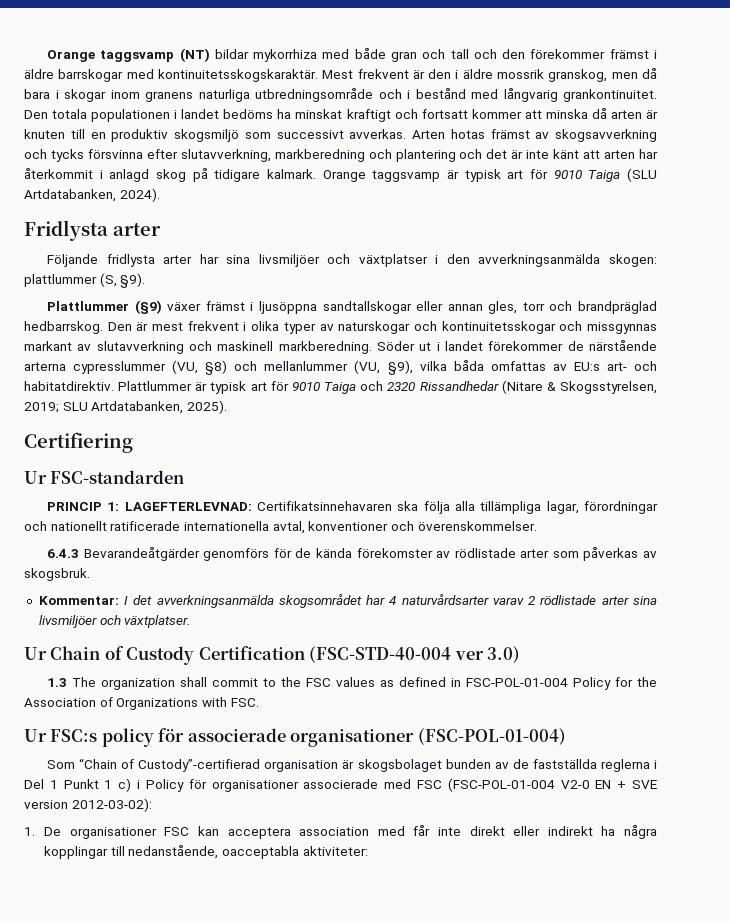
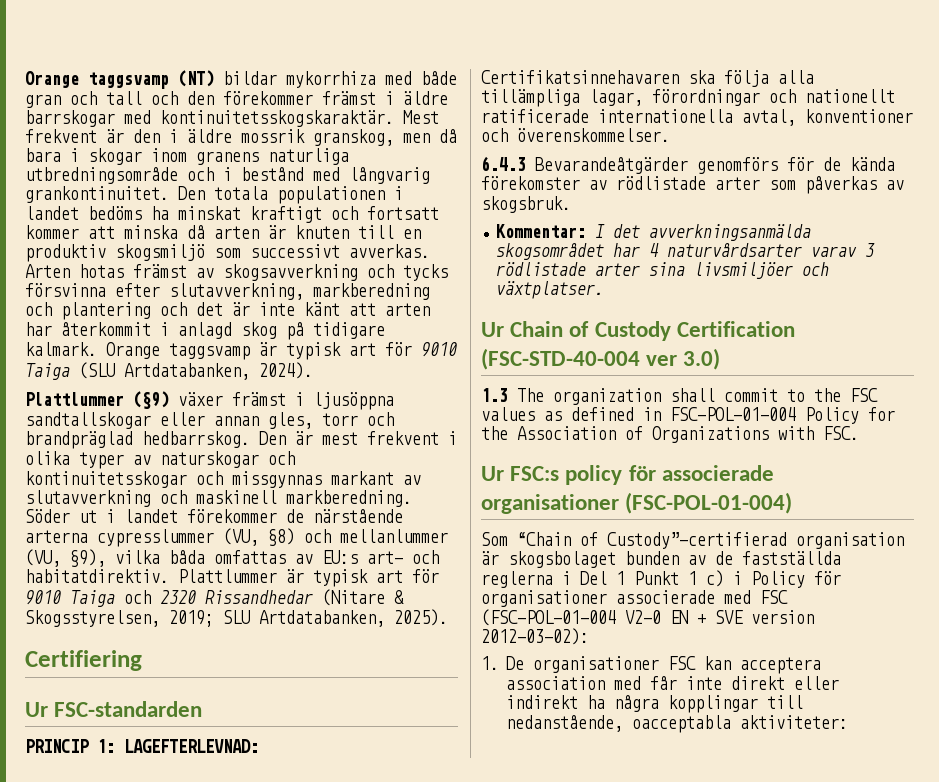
[24,220,161,241] [47,254,657,267] [24,273,146,288] // Fridlysta arter // Följande fridlysta arter har sina livsmiljöer och växtplatser i den avverkningsanmälda skogen: plattlummer (S, §9). -> (313, 370) none
[528,596,537,605] 2 -> [865,243,876,257] 3

